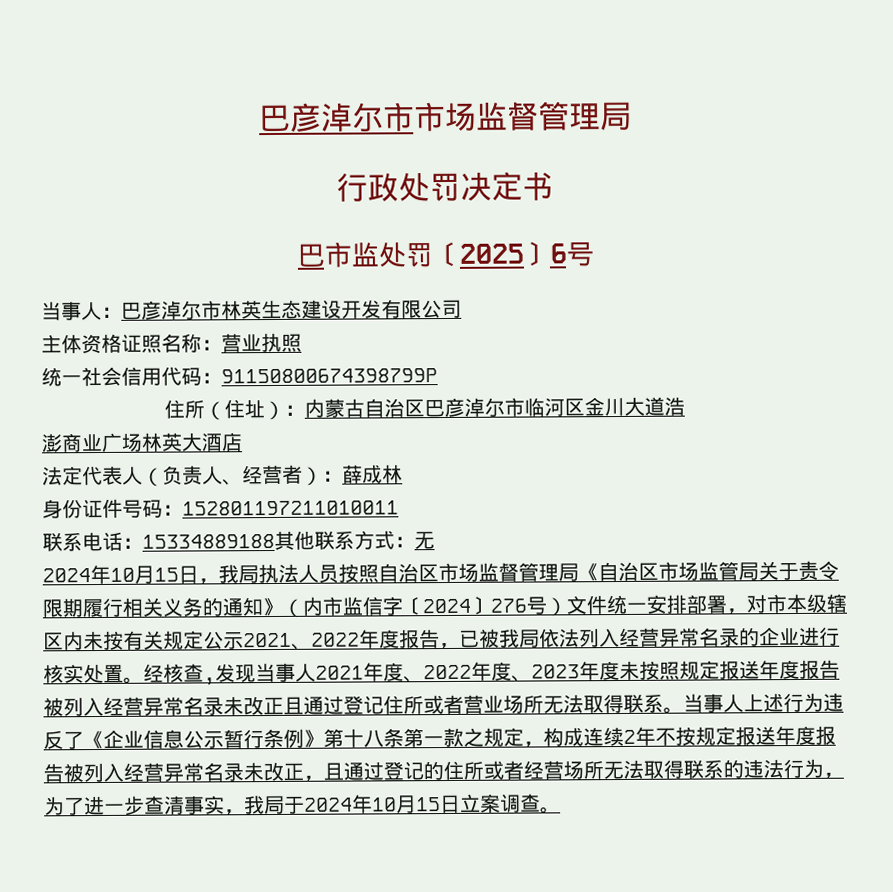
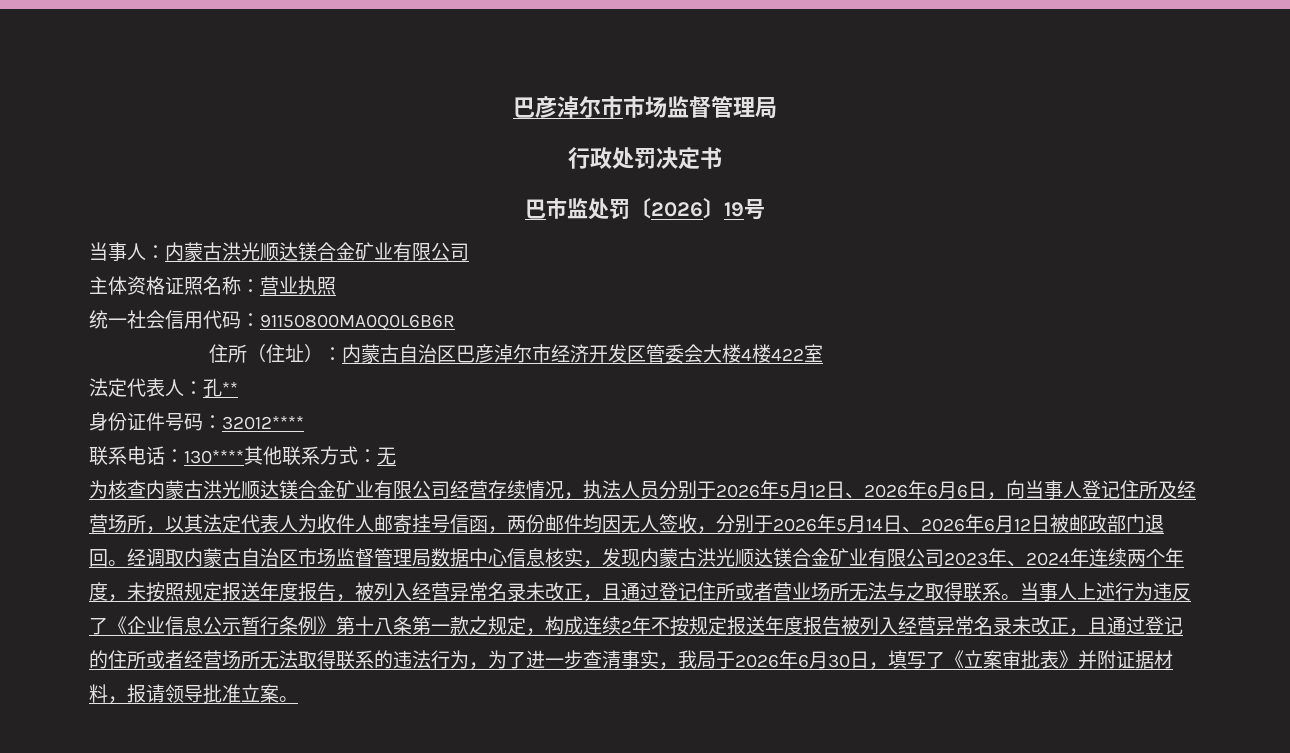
[458,241,567,267] 2025〕6 -> [651,198,744,219] 2026〕19
[121,299,382,320] 巴彦淖尔市林英生态建设开发 -> [165,242,393,261] 内蒙古洪光顺达镁合金矿业
[221,368,438,384] 91150800674398799P -> [260,314,455,331] 91150800MA0Q0L6B6R
[524,396,686,417] [41,432,243,453] [42,464,403,487] 临河区金川大道浩 // 澎商业广场林英大酒店 // 法定代表人（负责人、经营者）：薛成林 -> [550,344,823,363] [89,378,238,397] 经济开发区管委会大楼4楼422室 // 法定代表人：孔**
[182,500,399,516] 152801197211010011 -> [222,416,304,430] 32012****
[142,533,275,549] 15334889188 -> [184,450,244,464] 130****
[42,563,379,585] 2024年10月15日，我局执法人员按照 -> [89,480,1196,500] [89,514,1164,534] [89,548,241,567] 为核查内蒙古洪光顺达镁合金矿业有限公司经营存续情况，执法人员分别于2026年5月12日、2026年6月6日，向当事人登记住所及经营场所，以其法定代表人为收件人邮寄挂号信函，两份邮件均因无人签收，分别于2026年5月14日、2026年6月12日被邮政部门退回。经调取内蒙古
[578,560,839,582] [42,593,847,618] [43,626,840,651] [43,661,620,686] 《自治区市场监管局关于责令限期履行相关义务的通知》（内市监信字〔2024〕276号）文件统一安排部署，对市本级辖区内未按有关规定公示2021、2022年度报告，已被我局依法列入经营异常名录的企业进行核实处置。经核查,发现当事人2021年度、2022年度、2023年度 -> [431,548,1184,568] [89,582,127,602] 数据中心信息核实，发现内蒙古洪光顺达镁合金矿业有限公司2023年、2024年连续两个年度，
[43,696,284,717] 被列入经营异常名录未改正 -> [336,582,602,602] ，被列入经营异常名录未改正，
(584, 704) none -> [887,582,925,601] 与之
[304,793,541,814] 2024年10月15日立案调查 -> [735,650,1173,670] [89,684,279,704] 2026年6月30日，填写了《立案审批表》并附证据材料，报请领导批准立案

